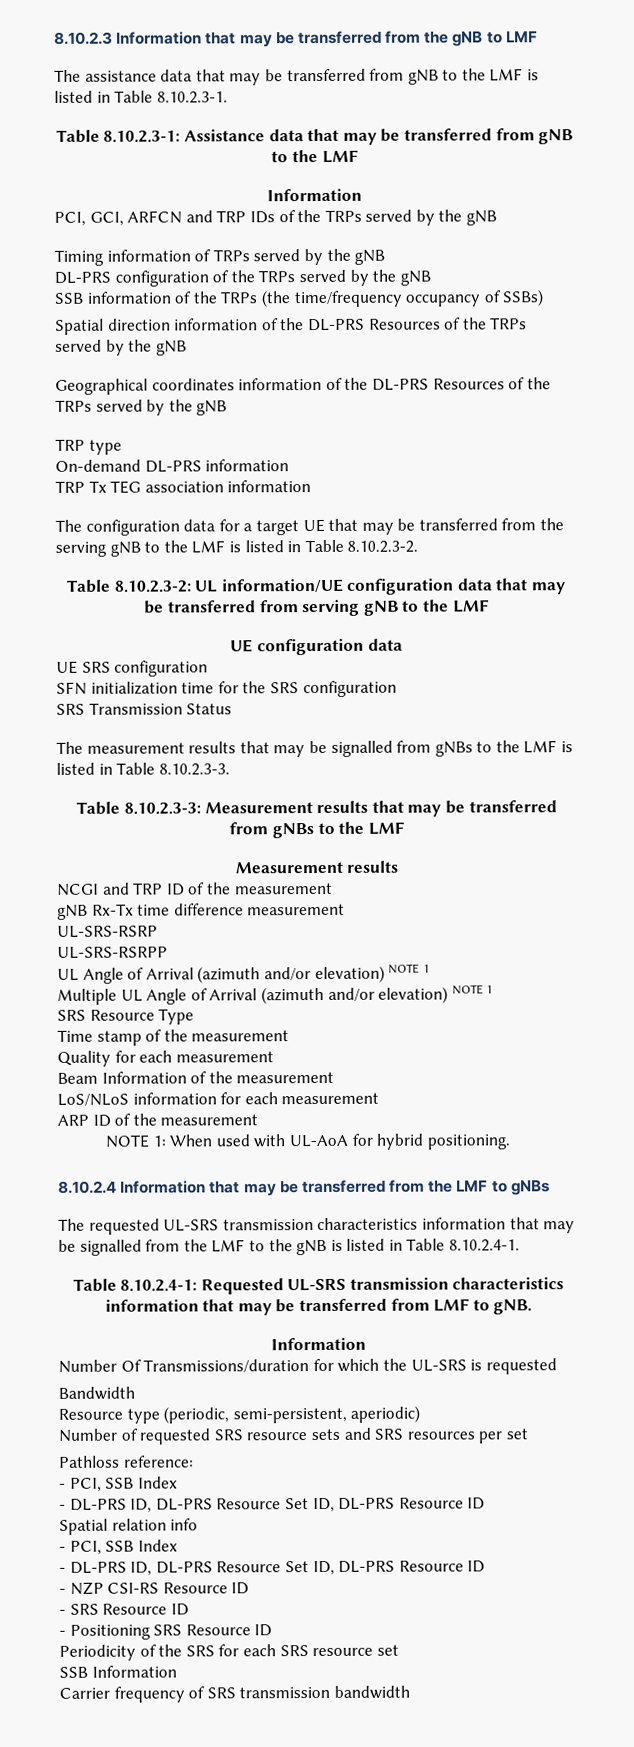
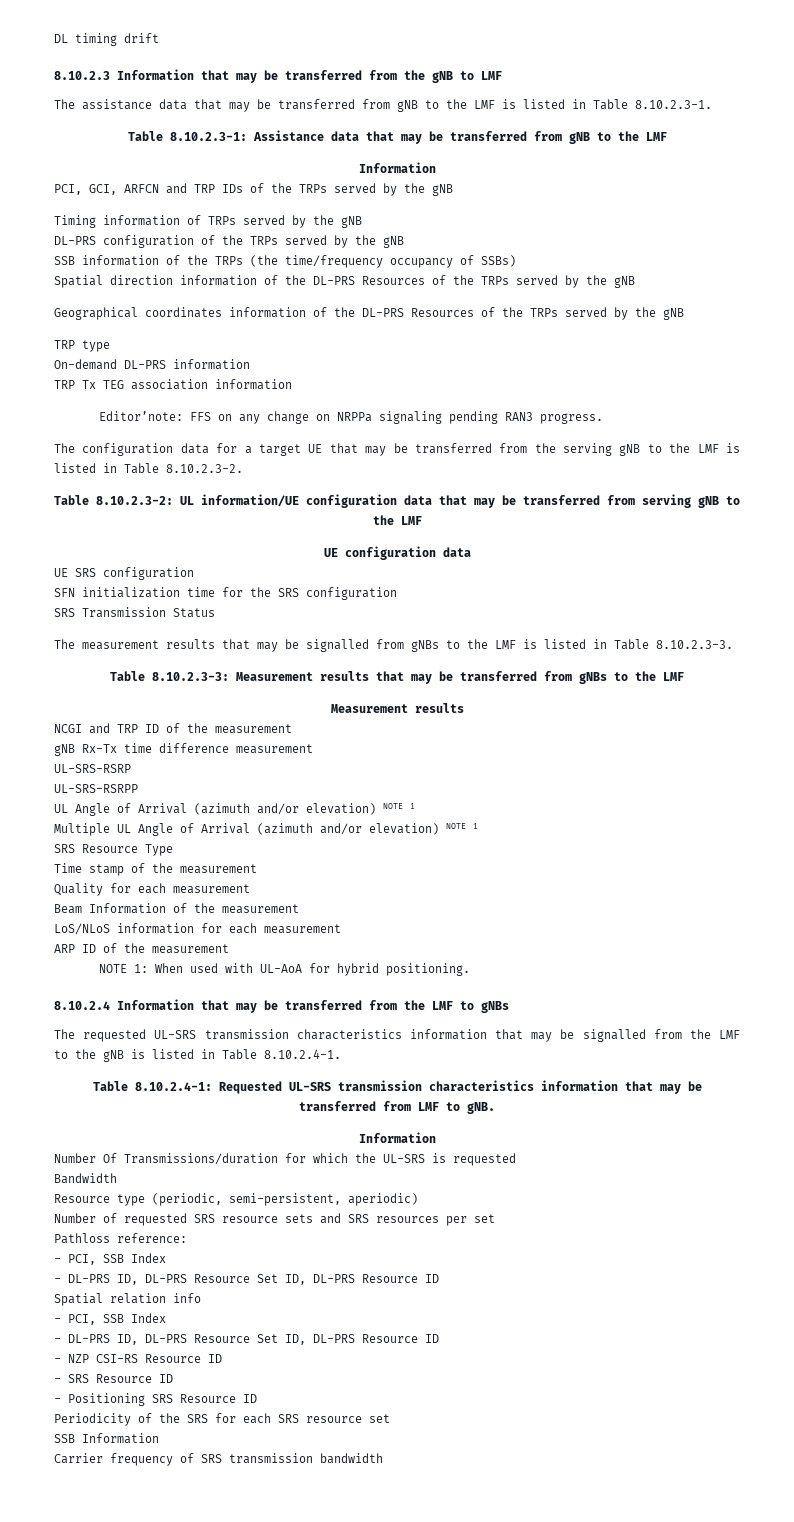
(54, 38) none -> [54,33,159,46] DL timing drift //
(312, 486) none -> [98,411,603,424] // Editor’note: FFS on any change on NRPPa signaling pending RAN3 progress.

